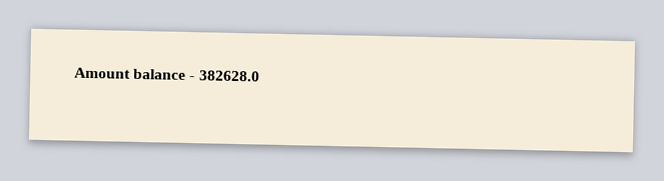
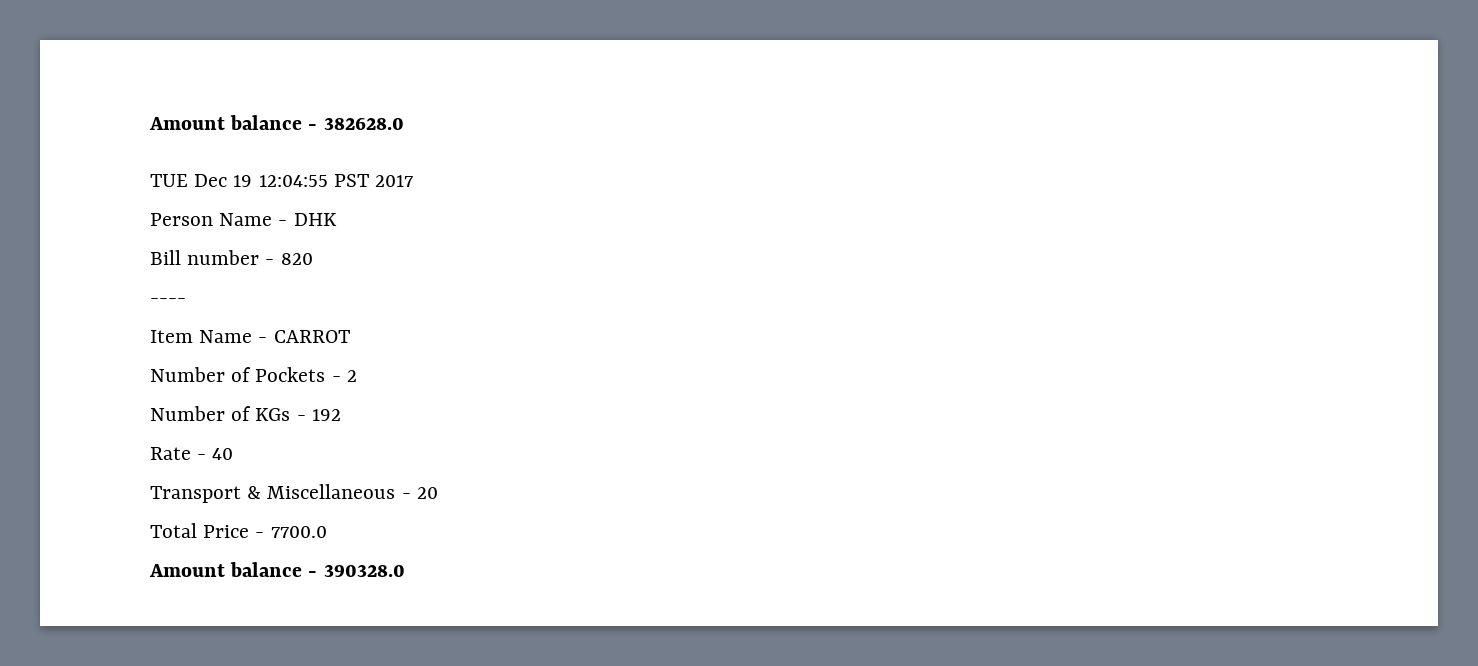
(260, 76) none -> [150,174,414,187] [150,213,337,226] [150,250,313,265] [150,298,186,304] [150,330,350,343] [150,367,357,382] [150,406,341,421] [150,447,234,460] [150,484,438,503] [150,523,327,538] [149,562,405,577] // TUE Dec 19 12:04:55 PST 2017 // Person Name - DHK // Bill number - 820 // ---- // Item Name - CARROT // Number of Pockets - 2 // Number of KGs - 192 // Rate - 40 // Transport & Miscellaneous - 20 // Total Price - 7700.0 // Amount balance - 390328.0

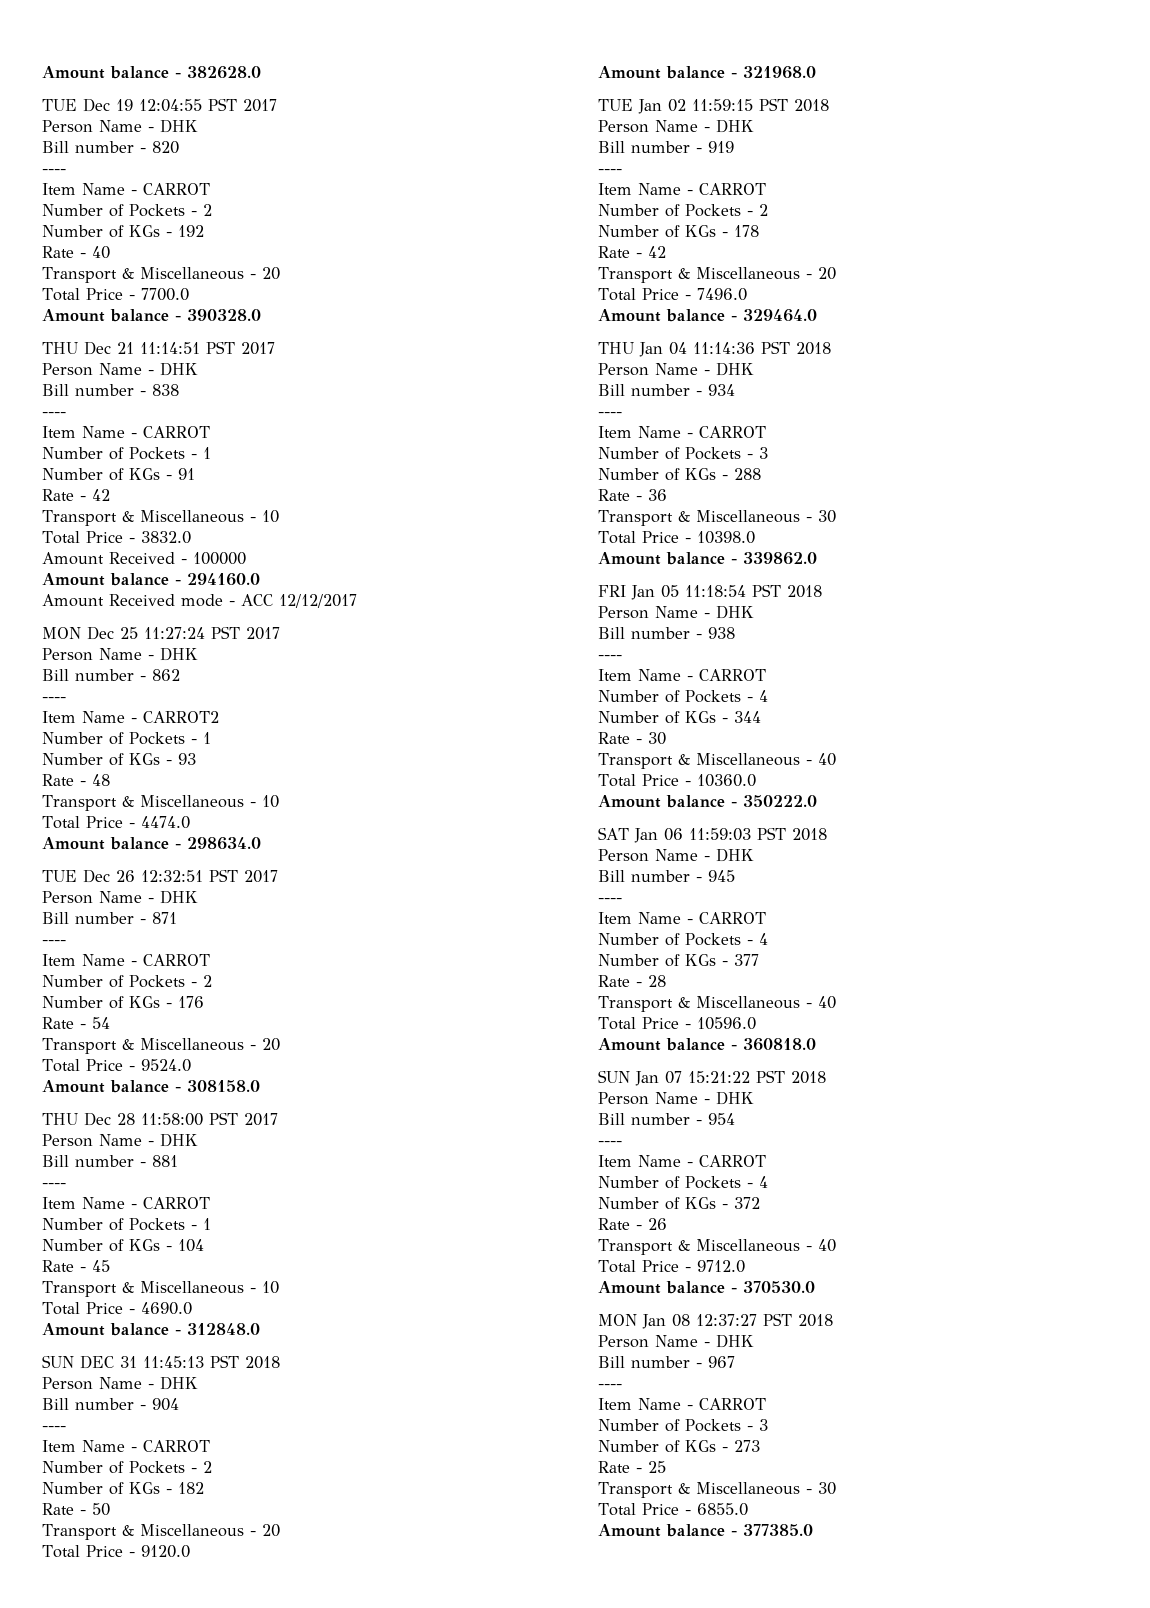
(405, 570) none -> [42,341,275,355] [42,362,198,376] [42,384,179,396] [42,412,66,417] [42,426,210,438] [42,447,211,460] [42,468,195,481] [42,489,110,501] [42,510,279,526] [42,531,191,544] [42,552,246,565] [42,573,260,586] [42,594,357,608] [42,626,280,640] [42,647,198,661] [42,669,180,681] [42,697,66,702] [42,711,219,723] [42,732,211,745] [42,753,196,766] [42,774,110,786] [42,795,279,811] [42,816,190,829] [42,837,261,850] [42,869,278,883] [42,890,198,904] [42,912,177,924] [42,940,66,945] [42,954,210,966] [42,975,212,988] [42,996,204,1009] [42,1017,110,1029] [42,1038,280,1054] [42,1059,191,1072] [42,1080,260,1093] [42,1112,278,1126] [42,1133,198,1147] [42,1155,178,1167] [42,1183,66,1188] [42,1197,210,1209] [42,1218,211,1231] [42,1239,204,1252] [42,1260,110,1272] [42,1281,279,1297] [42,1302,192,1315] [42,1323,260,1336] [42,1355,280,1369] [42,1376,198,1390] [42,1398,179,1411] [42,1426,66,1431] [42,1440,210,1452] [42,1461,212,1474] [42,1482,204,1495] [42,1503,110,1516] [42,1524,280,1540] [42,1545,190,1558] [598,66,816,79] [598,98,829,114] [598,119,754,133] [598,141,734,153] [598,169,622,174] [598,183,766,195] [598,204,768,217] [598,225,759,238] [598,246,666,258] [598,267,836,283] [598,288,747,301] [598,309,817,322] [598,341,831,357] [598,362,754,376] [598,384,735,396] [598,412,622,417] [598,426,766,438] [598,447,768,460] [598,468,761,481] [598,489,667,501] [598,510,836,526] [598,531,755,544] [598,552,817,565] [598,584,822,600] [598,605,754,619] [598,627,735,639] [598,655,622,660] [598,669,766,681] [598,690,768,703] [598,711,761,724] [598,732,666,745] [598,753,836,769] [598,774,756,787] [598,795,817,808] [598,827,827,843] [598,848,754,862] [598,870,735,882] [598,898,622,903] [598,912,766,924] [598,933,768,946] [598,954,759,967] [598,975,666,987] [598,996,836,1012] [598,1017,756,1030] [598,1038,816,1051] [598,1070,826,1086] [598,1091,754,1105] [598,1113,735,1125] [598,1141,622,1146] [598,1155,766,1167] [598,1176,768,1189] [598,1197,760,1210] [598,1218,667,1230] [598,1239,836,1255] [598,1260,745,1273] [598,1281,815,1294] [598,1313,833,1329] [598,1334,754,1348] [598,1356,735,1368] [598,1384,622,1389] [598,1398,766,1410] [598,1419,768,1432] [598,1440,760,1453] [598,1461,666,1473] [598,1482,836,1498] [598,1503,748,1516] [598,1524,813,1537] // THU Dec 21 11:14:51 PST 2017 // Person Name - DHK // Bill number - 838 // ---- // Item Name - CARROT // Number of Pockets - 1 // Number of KGs - 91 // Rate - 42 // Transport & Miscellaneous - 10 // Total Price - 3832.0 // Amount Received - 100000 // Amount balance - 294160.0 // Amount Received mode - ACC 12/12/2017 // MON Dec 25 11:27:24 PST 2017 // Person Name - DHK // Bill number - 862 // ---- // Item Name - CARROT2 // Number of Pockets - 1 // Number of KGs - 93 // Rate - 48 // Transport & Miscellaneous - 10 // Total Price - 4474.0 // Amount balance - 298634.0 // TUE Dec 26 12:32:51 PST 2017 // Person Name - DHK // Bill number - 871 // ---- // Item Name - CARROT // Number of Pockets - 2 // Number of KGs - 176 // Rate - 54 // Transport & Miscellaneous - 20 // Total Price - 9524.0 // Amount balance - 308158.0 // THU Dec 28 11:58:00 PST 2017 // Person Name - DHK // Bill number - 881 // ---- // Item Name - CARROT // Number of Pockets - 1 // Number of KGs - 104 // Rate - 45 // Transport & Miscellaneous - 10 // Total Price - 4690.0 // Amount balance - 312848.0 // SUN DEC 31 11:45:13 PST 2018 // Person Name - DHK // Bill number - 904 // ---- // Item Name - CARROT // Number of Pockets - 2 // Number of KGs - 182 // Rate - 50 // Transport & Miscellaneous - 20 // Total Price - 9120.0 // Amount balance - 321968.0 // TUE Jan 02 11:59:15 PST 2018 // Person Name - DHK // Bill number - 919 // ---- // Item Name - CARROT // Number of Pockets - 2 // Number of KGs - 178 // Rate - 42 // Transport & Miscellaneous - 20 // Total Price - 7496.0 // Amount balance - 329464.0 // THU Jan 04 11:14:36 PST 2018 // Person Name - DHK // Bill number - 934 // ---- // Item Name - CARROT // Number of Pockets - 3 // Number of KGs - 288 // Rate - 36 // Transport & Miscellaneous - 30 // Total Price - 10398.0 // Amount balance - 339862.0 // FRI Jan 05 11:18:54 PST 2018 // Person Name - DHK // Bill number - 938 // ---- // Item Name - CARROT // Number of Pockets - 4 // Number of KGs - 344 // Rate - 30 // Transport & Miscellaneous - 40 // Total Price - 10360.0 // Amount balance - 350222.0 // SAT Jan 06 11:59:03 PST 2018 // Person Name - DHK // Bill number - 945 // ---- // Item Name - CARROT // Number of Pockets - 4 // Number of KGs - 377 // Rate - 28 // Transport & Miscellaneous - 40 // Total Price - 10596.0 // Amount balance - 360818.0 // SUN Jan 07 15:21:22 PST 2018 // Person Name - DHK // Bill number - 954 // ---- // Item Name - CARROT // Number of Pockets - 4 // Number of KGs - 372 // Rate - 26 // Transport & Miscellaneous - 40 // Total Price - 9712.0 // Amount balance - 370530.0 // MON Jan 08 12:37:27 PST 2018 // Person Name - DHK // Bill number - 967 // ---- // Item Name - CARROT // Number of Pockets - 3 // Number of KGs - 273 // Rate - 25 // Transport & Miscellaneous - 30 // Total Price - 6855.0 // Amount balance - 377385.0

